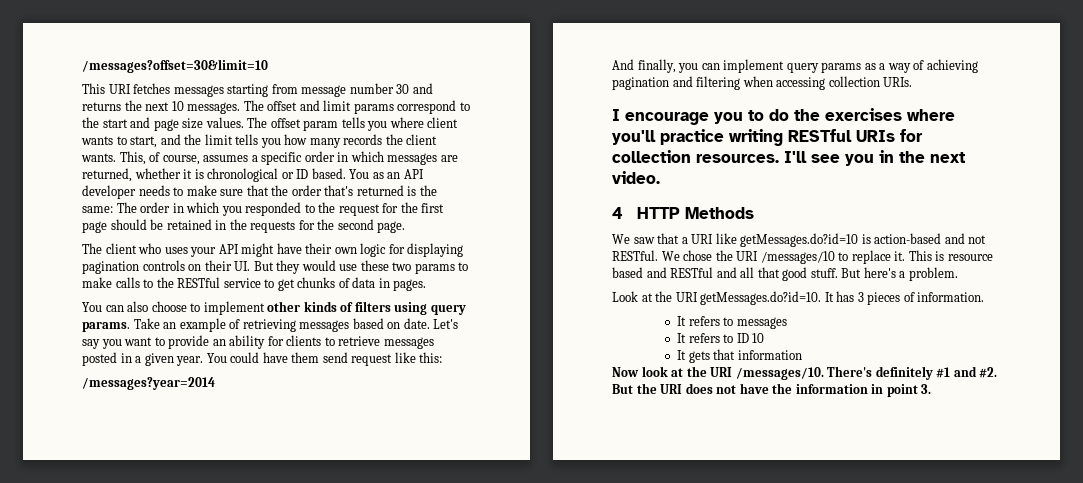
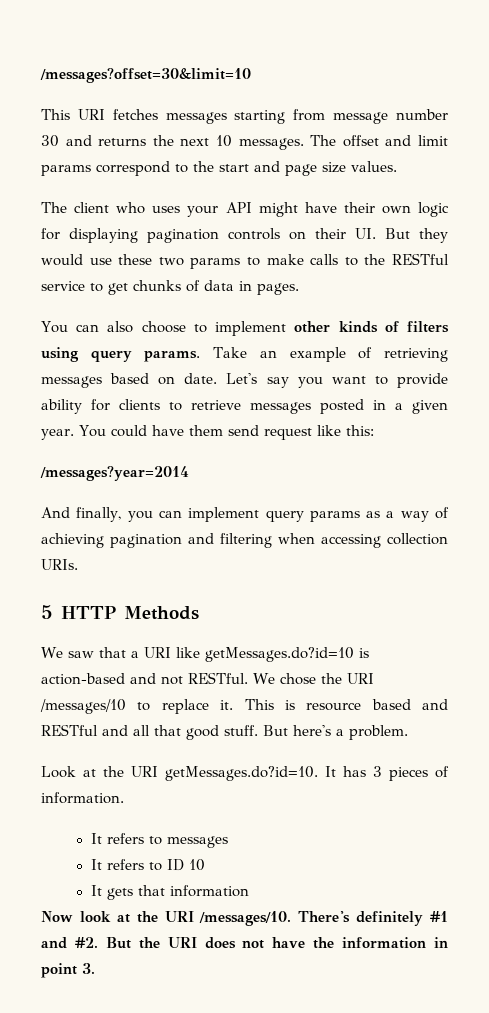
[247,117,459,131] [81,134,438,148] [81,151,458,165] [82,168,424,182] [82,185,437,199] [82,202,445,216] [82,219,406,233] The offset param tells you where client wants to start, and the limit tells you how many records the client wants. This, of course, assumes a specific order in which messages are returned, whether it is chronological or ID based. You as an API developer needs to make sure that the order that's returned is the same: The order in which you responded to the request for the first page should be retained in the requests for the second page. -> (397, 166) none
[212,339,226,346] an -> (448, 380) none
[612,108,955,125] [612,129,923,146] [612,150,966,166] [612,171,660,184] [612,207,623,219] I encourage you to do the exercises where you'll practice writing RESTful URIs for collection resources. I'll see you in the next video. // 4 -> [41,605,53,619] 5

